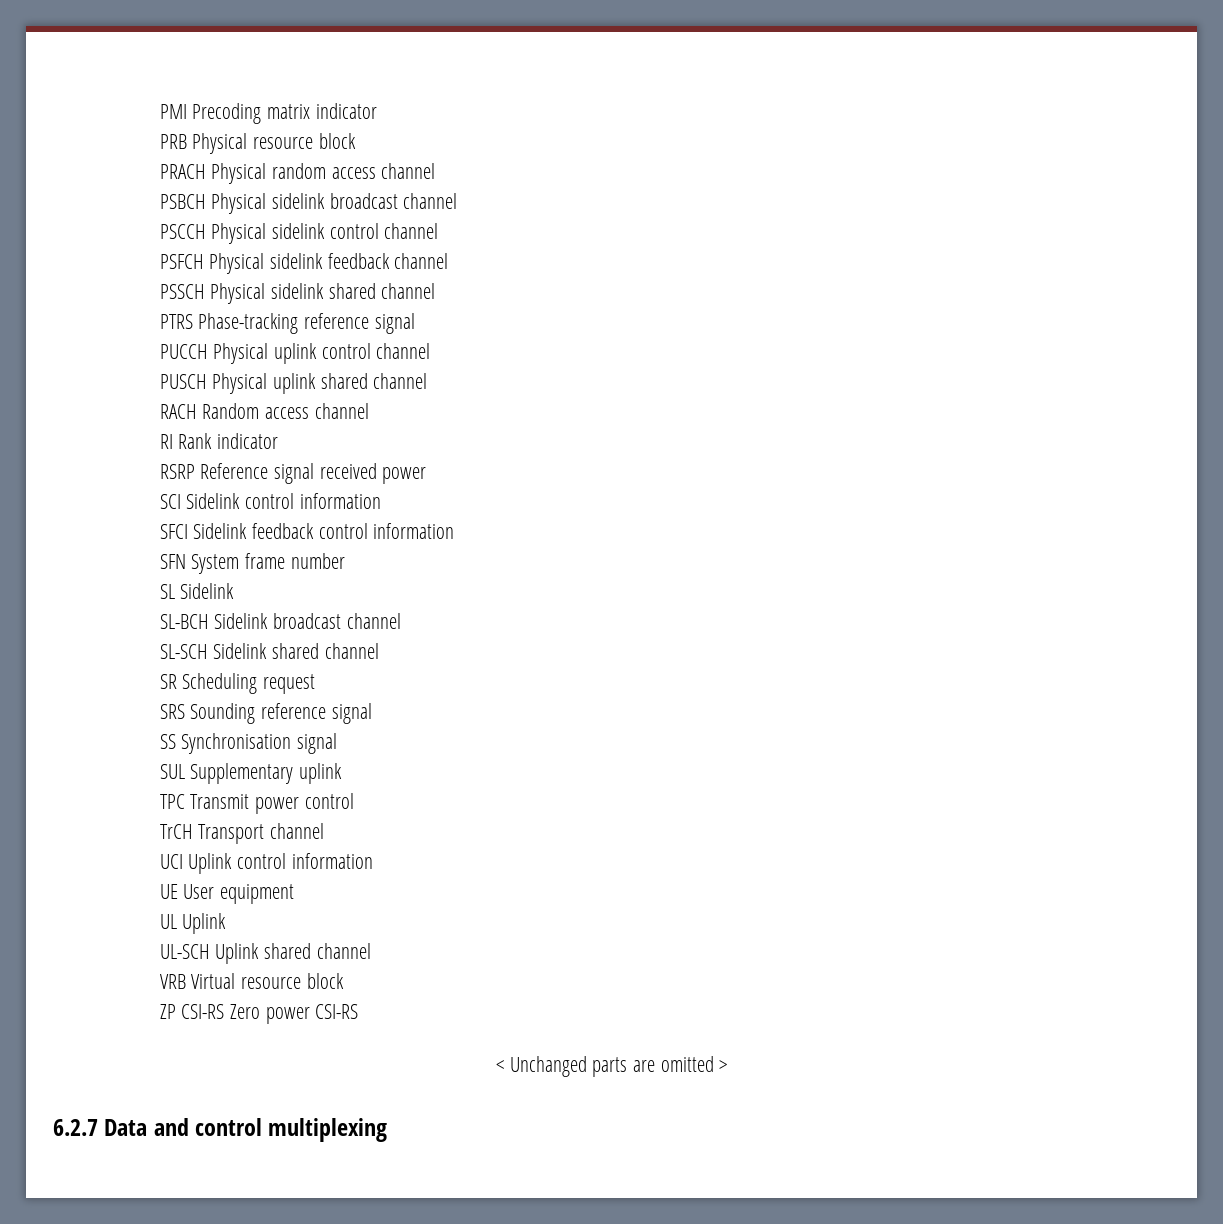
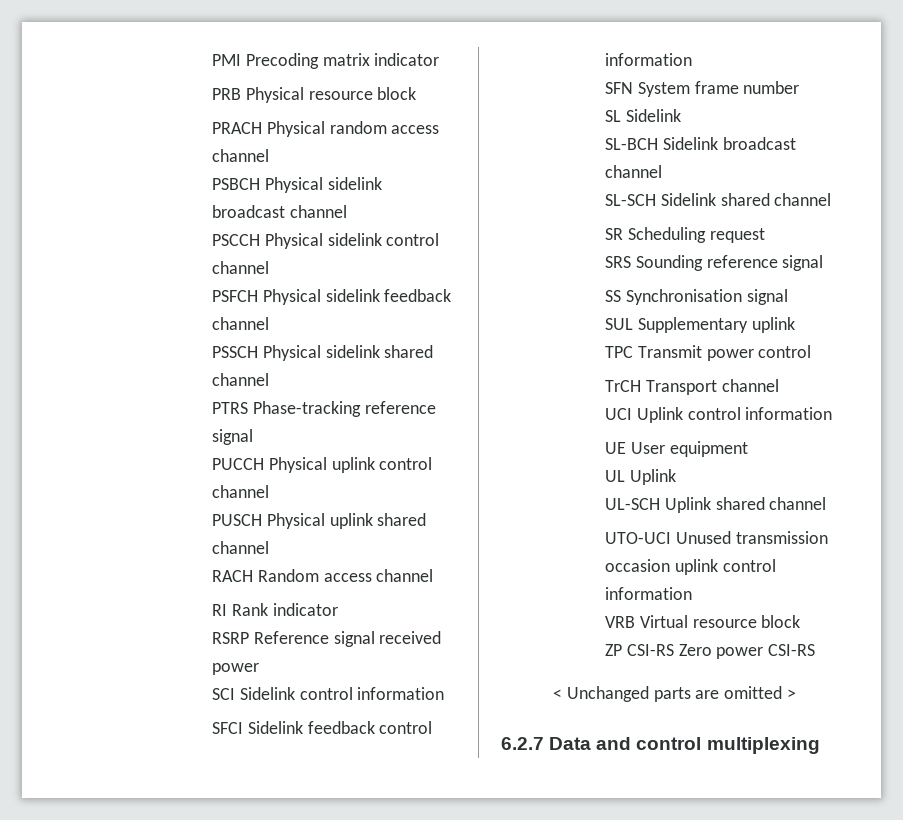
(371, 951) none -> [605,531,828,544] [605,559,776,575] [605,587,693,600] // UTO-UCI Unused transmission occasion uplink control information

